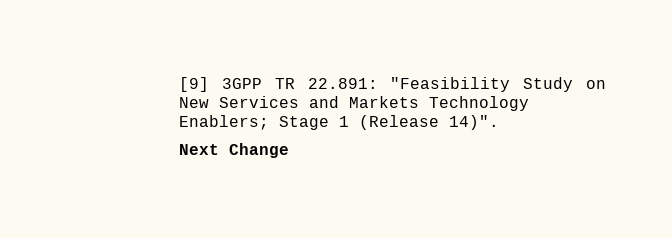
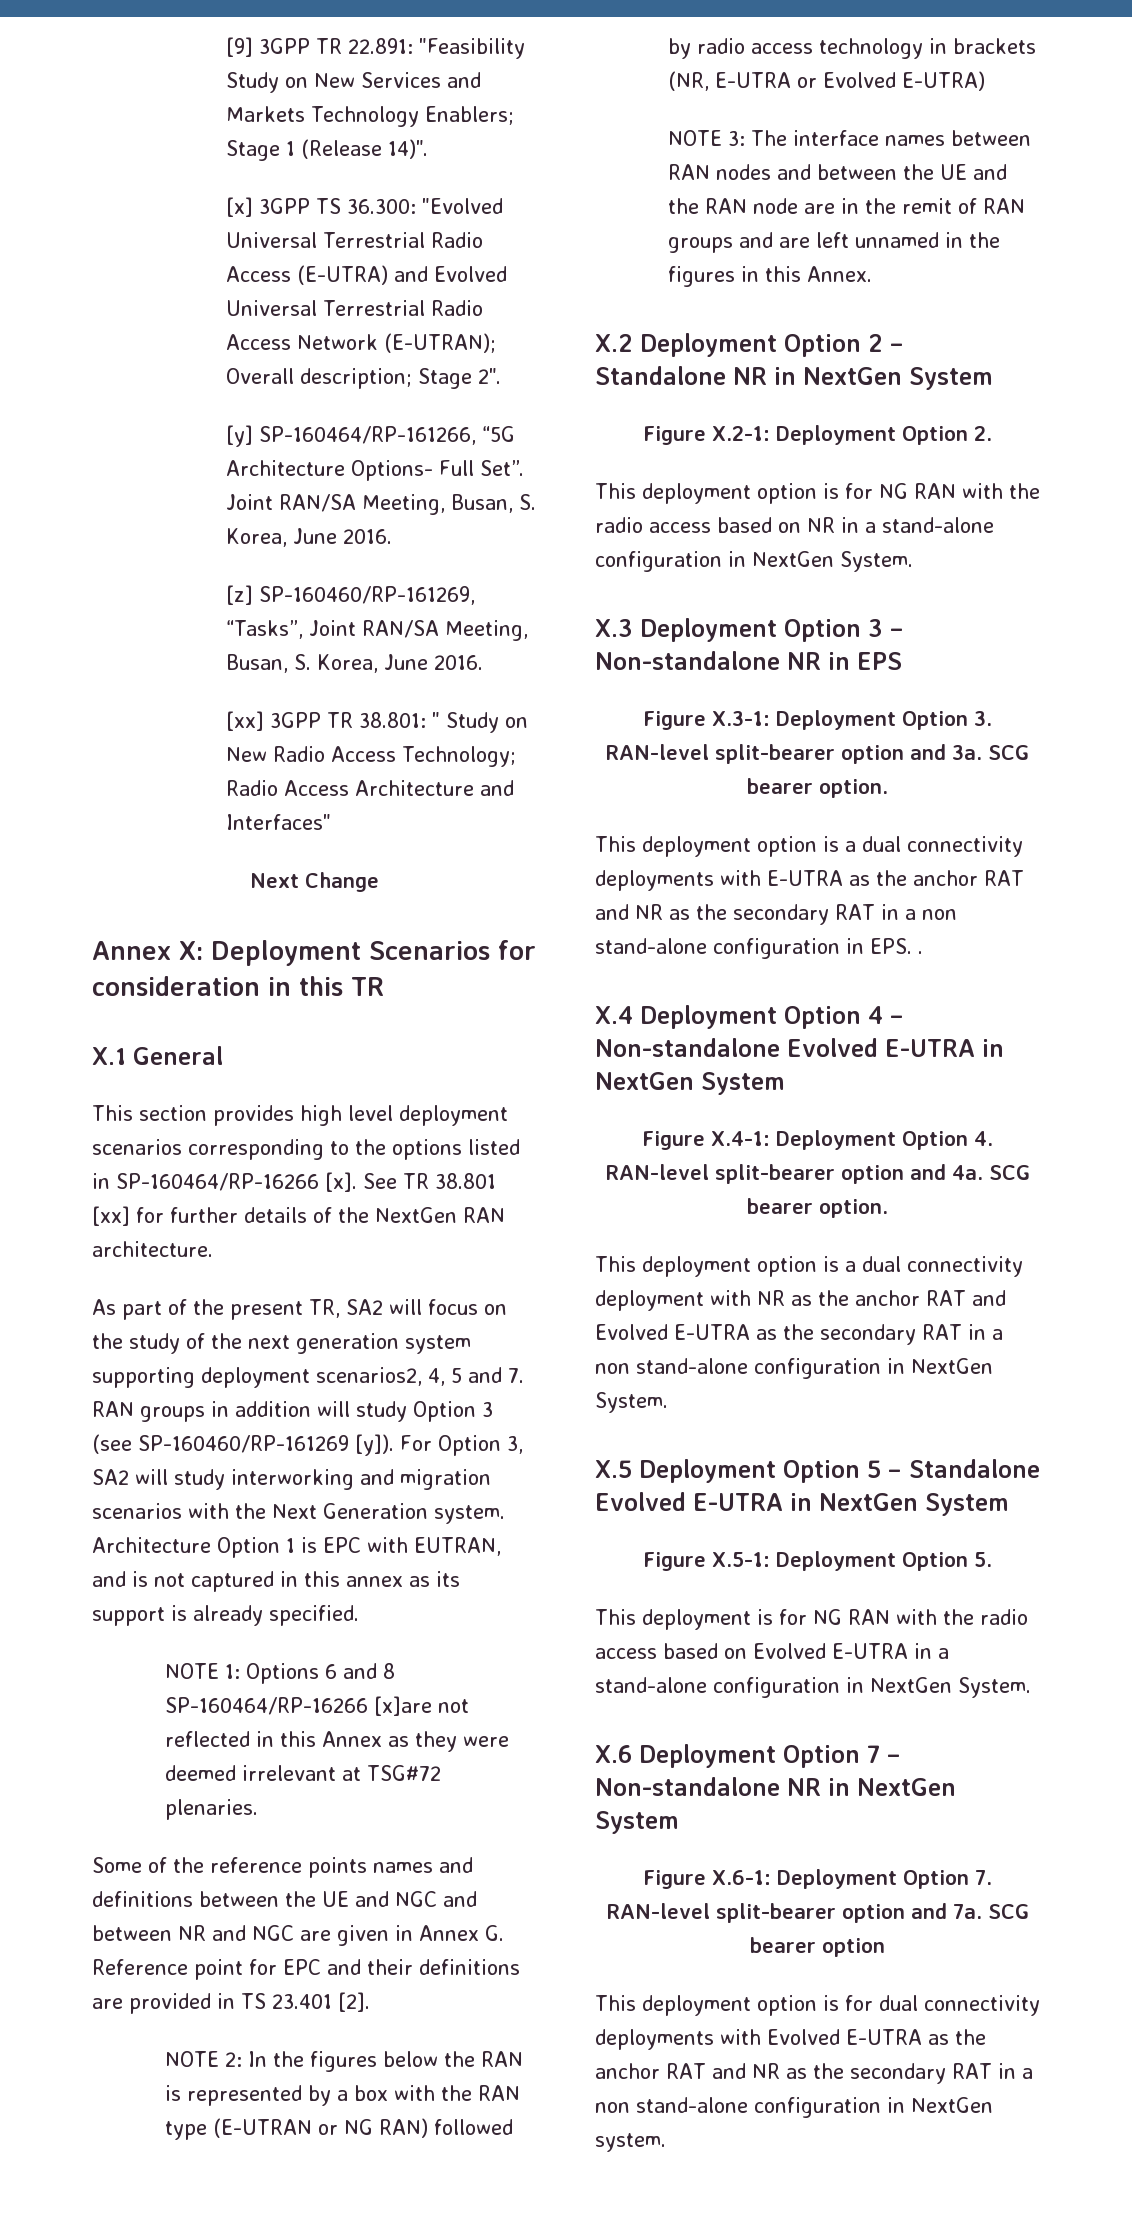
[179,143,290,158] Next Change -> [225,197,503,217] [225,232,484,248] [225,265,507,285] [225,300,484,316] [225,333,496,353] [225,368,502,389] [225,425,515,447] [225,460,525,481] [225,494,536,515] [225,528,392,547] [225,585,475,605] [225,620,529,641] [225,654,483,673] [225,711,528,733] [225,746,517,767] [225,780,514,796] [225,814,331,830] [250,872,379,892] [92,940,536,966] [92,976,384,996] [92,1046,223,1065] [92,1105,508,1126] [92,1139,520,1160] [92,1172,496,1192] [92,1206,505,1226] [92,1241,213,1257] [92,1299,507,1320] [92,1333,471,1354] [92,1367,524,1388] [92,1401,493,1422] [92,1434,523,1456] [92,1469,491,1490] [92,1503,505,1524] [92,1537,501,1558] [92,1571,460,1592] [92,1605,359,1626] [165,1663,396,1684] [165,1696,470,1716] [165,1731,510,1752] [165,1765,442,1781] [165,1799,259,1820] [92,1857,473,1878] [92,1891,477,1907] [92,1925,504,1946] [92,1959,520,1980] [92,1992,370,2014] [165,2051,524,2072] [165,2085,521,2106] [165,2118,514,2140] [668,38,1037,59] [668,71,986,91] [668,130,1032,146] [668,164,1008,180] [668,198,1026,214] [668,232,1001,253] [668,266,873,287] [595,333,904,357] [595,366,993,390] [643,425,992,445] [595,483,1040,504] [595,517,994,533] [595,551,913,572] [595,618,904,642] [595,651,902,670] [643,710,992,730] [606,744,1029,764] [747,778,888,798] [595,836,1023,857] [595,870,1024,891] [595,904,957,925] [595,938,923,959] [595,1005,904,1029] [595,1038,1004,1057] [595,1072,785,1095] [642,1130,993,1150] [605,1164,1030,1184] [747,1198,888,1218] [595,1256,1023,1277] [595,1290,1006,1311] [595,1324,1003,1345] [595,1358,993,1379] [595,1392,668,1413] [595,1459,1040,1483] [595,1492,1009,1516] [643,1551,992,1571] [595,1609,1028,1630] [595,1643,949,1659] [595,1677,1031,1698] [595,1744,901,1768] [595,1777,956,1796] [595,1811,679,1834] [643,1869,993,1889] [606,1903,1029,1923] [750,1937,885,1957] [595,1995,1040,2016] [595,2029,986,2050] [595,2063,1033,2084] [595,2097,993,2118] [595,2133,666,2152] [x] 3GPP TS 36.300: "Evolved Universal Terrestrial Radio Access (E-UTRA) and Evolved Universal Terrestrial Radio Access Network (E-UTRAN); Overall description; Stage 2". // [y] SP-160464/RP-161266, “5G Architecture Options- Full Set”. Joint RAN/SA Meeting, Busan, S. Korea, June 2016. // [z] SP-160460/RP-161269, “Tasks”, Joint RAN/SA Meeting, Busan, S. Korea, June 2016. // [xx] 3GPP TR 38.801: " Study on New Radio Access Technology; Radio Access Architecture and Interfaces" // Next Change // Annex X: Deployment Scenarios for consideration in this TR // X.1 General // This section provides high level deployment scenarios corresponding to the options listed in SP-160464/RP-16266 [x]. See TR 38.801 [xx] for further details of the NextGen RAN architecture. // As part of the present TR, SA2 will focus on the study of the next generation system supporting deployment scenarios2, 4, 5 and 7. RAN groups in addition will study Option 3 (see SP-160460/RP-161269 [y]). For Option 3, SA2 will study interworking and migration scenarios with the Next Generation system. Architecture Option 1 is EPC with EUTRAN, and is not captured in this annex as its support is already specified. // NOTE 1: Options 6 and 8 SP-160464/RP-16266 [x]are not reflected in this Annex as they were deemed irrelevant at TSG#72 plenaries. // Some of the reference points names and definitions between the UE and NGC and between NR and NGC are given in Annex G. Reference point for EPC and their definitions are provided in TS 23.401 [2]. // NOTE 2: In the figures below the RAN is represented by a box with the RAN type (E-UTRAN or NG RAN) followed by radio access technology in brackets (NR, E-UTRA or Evolved E-UTRA) // NOTE 3: The interface names between RAN nodes and between the UE and the RAN node are in the remit of RAN groups and are left unnamed in the figures in this Annex. // X.2 Deployment Option 2 – Standalone NR in NextGen System // Figure X.2-1: Deployment Option 2. // This deployment option is for NG RAN with the radio access based on NR in a stand-alone configuration in NextGen System. // X.3 Deployment Option 3 – Non-standalone NR in EPS // Figure X.3-1: Deployment Option 3. RAN-level split-bearer option and 3a. SCG bearer option. // This deployment option is a dual connectivity deployments with E-UTRA as the anchor RAT and NR as the secondary RAT in a non stand-alone configuration in EPS. . // X.4 Deployment Option 4 – Non-standalone Evolved E-UTRA in NextGen System // Figure X.4-1: Deployment Option 4. RAN-level split-bearer option and 4a. SCG bearer option. // This deployment option is a dual connectivity deployment with NR as the anchor RAT and Evolved E-UTRA as the secondary RAT in a non stand-alone configuration in NextGen System. // X.5 Deployment Option 5 – Standalone Evolved E-UTRA in NextGen System // Figure X.5-1: Deployment Option 5. // This deployment is for NG RAN with the radio access based on Evolved E-UTRA in a stand-alone configuration in NextGen System. // X.6 Deployment Option 7 – Non-standalone NR in NextGen System // Figure X.6-1: Deployment Option 7. RAN-level split-bearer option and 7a. SCG bearer option // This deployment option is for dual connectivity deployments with Evolved E-UTRA as the anchor RAT and NR as the secondary RAT in a non stand-alone configuration in NextGen system.

